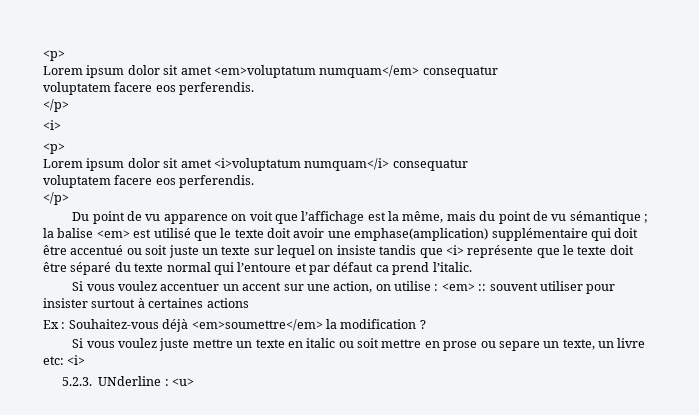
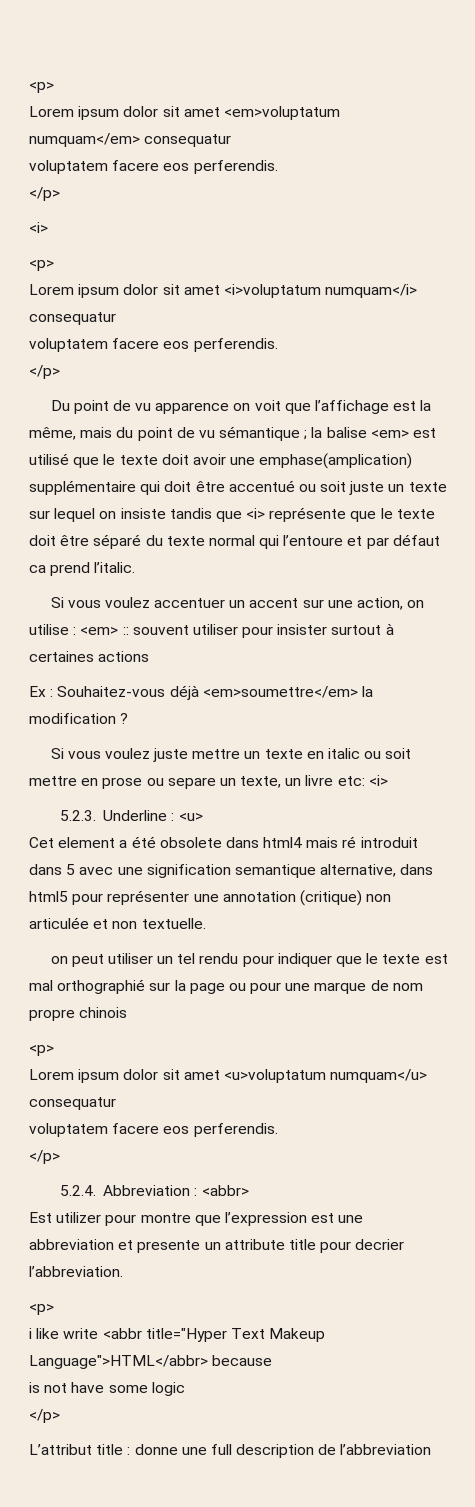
[98,376,162,386] UNderline -> [103,810,168,821] Underline
(195, 382) none -> [29,836,418,848] [29,864,434,878] [29,890,392,906] [29,917,206,929] [50,953,448,967] [29,979,423,994] [29,1007,128,1021] [29,1045,54,1056] [29,1069,428,1083] [29,1097,116,1110] [29,1123,278,1137] [29,1150,60,1164] [59,1185,249,1196] [29,1212,364,1226] [29,1239,405,1253] [29,1266,123,1277] [29,1304,54,1315] [29,1328,326,1342] [29,1355,273,1369] [29,1382,185,1396] [29,1409,60,1423] [29,1444,432,1458] // Cet element a été obsolete dans html4 mais ré introduit dans 5 avec une signification semantique alternative, dans html5 pour représenter une annotation (critique) non articulée et non textuelle. // on peut utiliser un tel rendu pour indiquer que le texte est mal orthographié sur la page ou pour une marque de nom propre chinois // <p> // Lorem ipsum dolor sit amet <u>voluptatum numquam</u> consequatur // voluptatem facere eos perferendis. // </p> // 5.2.4. Abbreviation : <abbr> // Est utilizer pour montre que l’expression est une abbreviation et presente un attribute title pour decrier l’abbreviation. // <p> // i like write <abbr title="Hyper Text Makeup Language">HTML</abbr> because // is not have some logic // </p> // L’attribut title : donne une full description de l’abbreviation

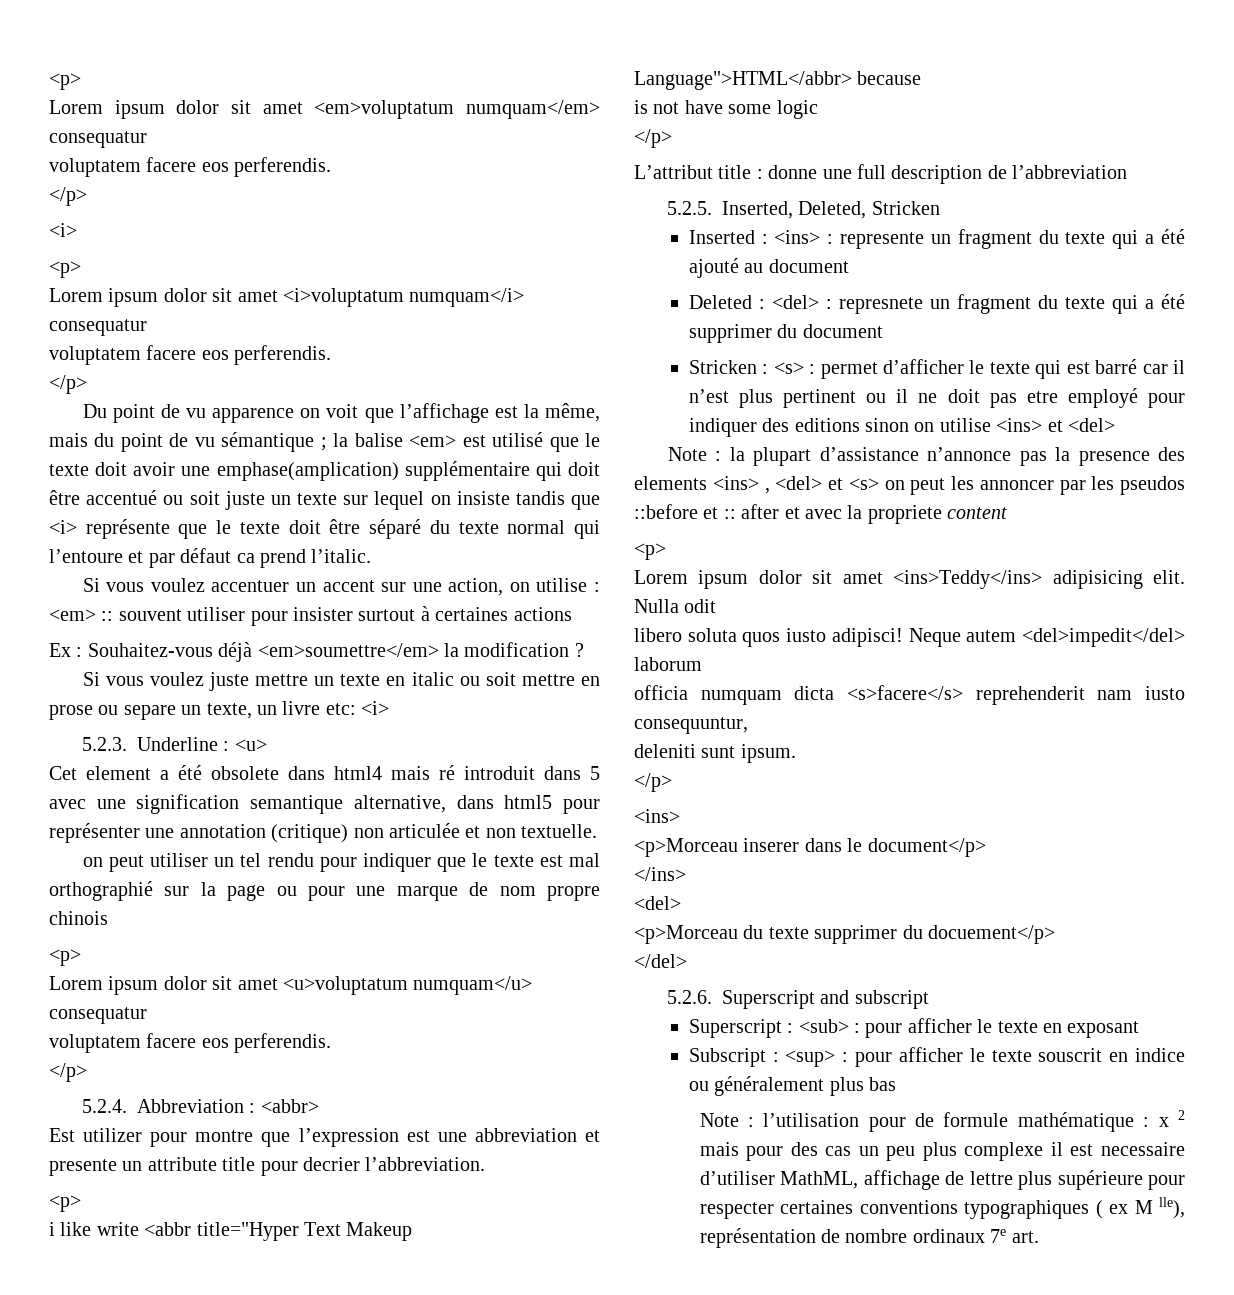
(432, 1449) none -> [666,201,940,219] [688,229,1185,249] [688,258,849,278] [688,294,1185,314] [688,324,883,343] [688,359,1185,379] [688,388,1185,408] [688,418,1115,437] [667,447,1185,466] [634,476,1185,495] [634,504,1008,524] [634,543,666,560] [634,570,1185,589] [634,599,717,613] [634,628,1185,647] [634,657,702,671] [634,685,1185,705] [634,717,748,734] [634,744,796,763] [634,773,672,792] [634,809,680,823] [634,838,986,857] [634,867,686,881] [634,896,681,910] [634,925,1055,944] [634,954,687,968] [666,990,929,1009] [688,1018,1140,1038] [688,1047,1185,1067] [688,1076,896,1096] [699,1110,1185,1132] [699,1142,1185,1161] [699,1170,1185,1190] [699,1197,1185,1219] [699,1228,1039,1248] // 5.2.5. Inserted, Deleted, Stricken // Inserted : <ins> : represente un fragment du texte qui a été ajouté au document // Deleted : <del> : represnete un fragment du texte qui a été supprimer du document // Stricken : <s> : permet d’afficher le texte qui est barré car il n’est plus pertinent ou il ne doit pas etre employé pour indiquer des editions sinon on utilise <ins> et <del> // Note : la plupart d’assistance n’annonce pas la presence des elements <ins> , <del> et <s> on peut les annoncer par les pseudos ::before et :: after et avec la propriete content // <p> // Lorem ipsum dolor sit amet <ins>Teddy</ins> adipisicing elit. Nulla odit // libero soluta quos iusto adipisci! Neque autem <del>impedit</del> laborum // officia numquam dicta <s>facere</s> reprehenderit nam iusto consequuntur, // deleniti sunt ipsum. // </p> // <ins> // <p>Morceau inserer dans le document</p> // </ins> // <del> // <p>Morceau du texte supprimer du docuement</p> // </del> // 5.2.6. Superscript and subscript // Superscript : <sub> : pour afficher le texte en exposant // Subscript : <sup> : pour afficher le texte souscrit en indice ou généralement plus bas // Note : l’utilisation pour de formule mathématique : x 2 mais pour des cas un peu plus complexe il est necessaire d’utiliser MathML, affichage de lettre plus supérieure pour respecter certaines conventions typographiques ( ex M lle), représentation de nombre ordinaux 7e art.

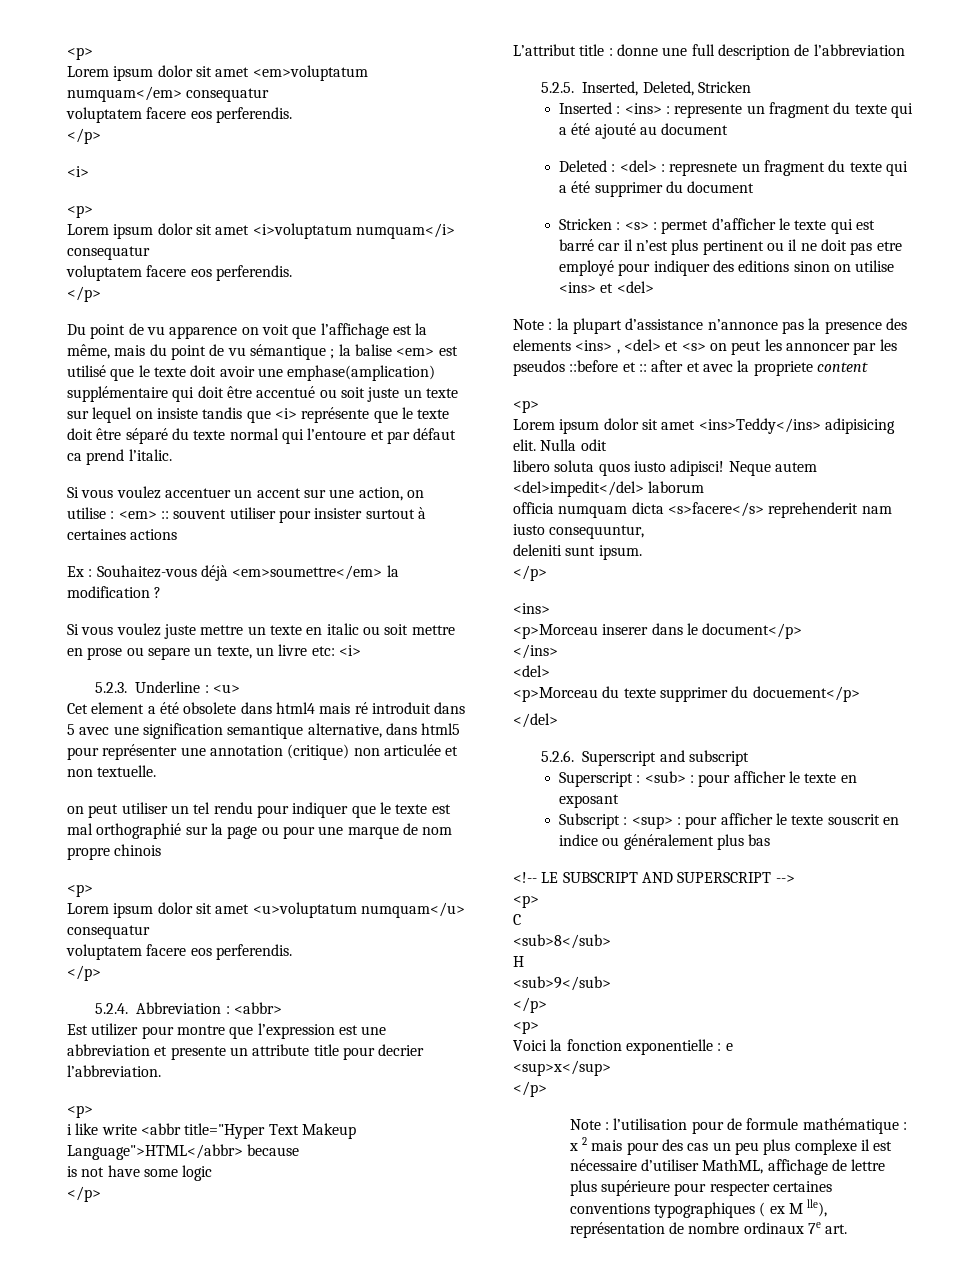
(896, 1084) none -> [513,872,795,883] [513,895,539,908] [513,914,521,925] [513,934,611,949] [513,956,524,967] [513,976,611,991] [513,997,547,1013] [513,1021,539,1034] [513,1039,733,1055] [513,1060,611,1076] [513,1081,547,1097] // <!-- LE SUBSCRIPT AND SUPERSCRIPT --> // <p> // C // <sub>8</sub> // H // <sub>9</sub> // </p> // <p> // Voici la fonction exponentielle : e // <sup>x</sup> // </p>
[1101,1142,1185,1156] necessaire -> [569,1159,637,1171] nécessaire

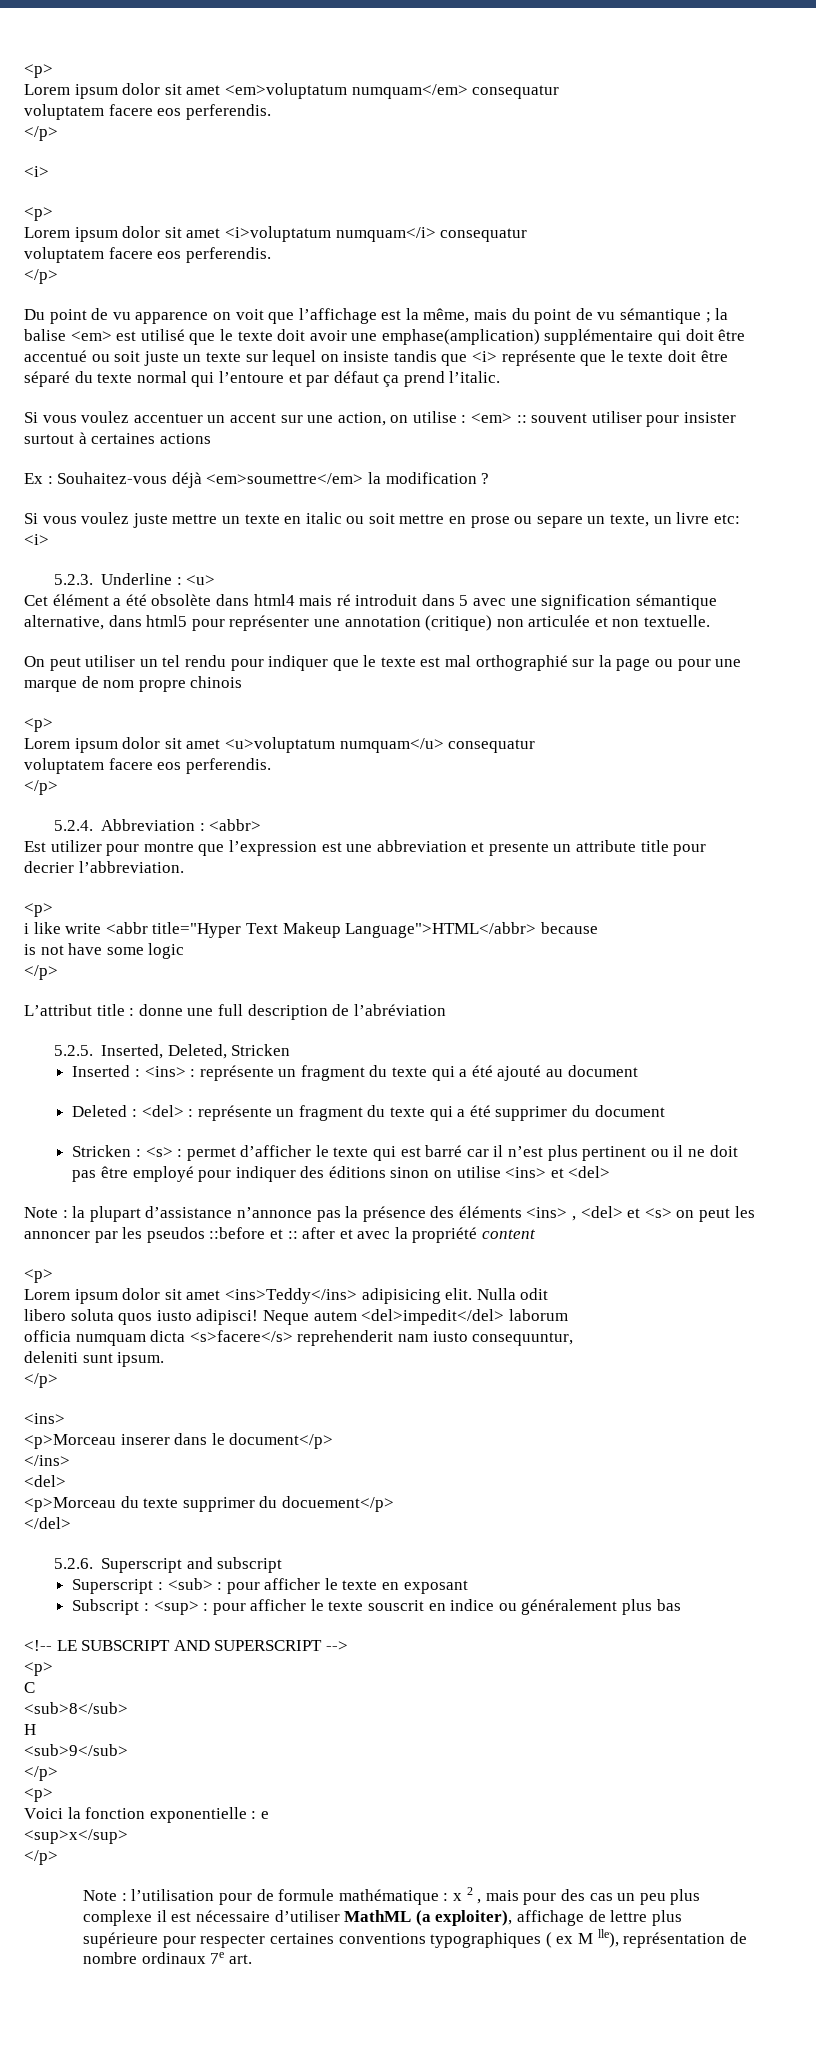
[67,453,82,461] ca -> [383,375,400,387] ça
[91,702,237,714] element a été obsolete -> [52,594,212,606] élément a été obsolète
[227,724,304,739] semantique -> [635,594,717,610] sémantique
[67,806,84,814] on -> [24,656,45,667] On
[813,44,905,56] l’abbreviation -> [353,1004,446,1016] l’abréviation
[674,104,743,118] represente -> [199,1065,274,1081] représente
[669,162,738,176] represnete -> [197,1105,272,1121] représente
[876,241,902,251] etre -> [100,1166,128,1178] être
[738,260,790,272] editions -> [328,1166,386,1178] éditions
[824,318,907,334] [513,339,571,351] presence des elements -> [362,1206,522,1222] présence des éléments
[753,361,813,376] propriete -> [412,1227,478,1243] propriété
(588, 1141) none -> [477,1899,482,1904] ,
[702,1159,764,1174] MathML, -> [344,1910,513,1926] MathML (a exploiter),

